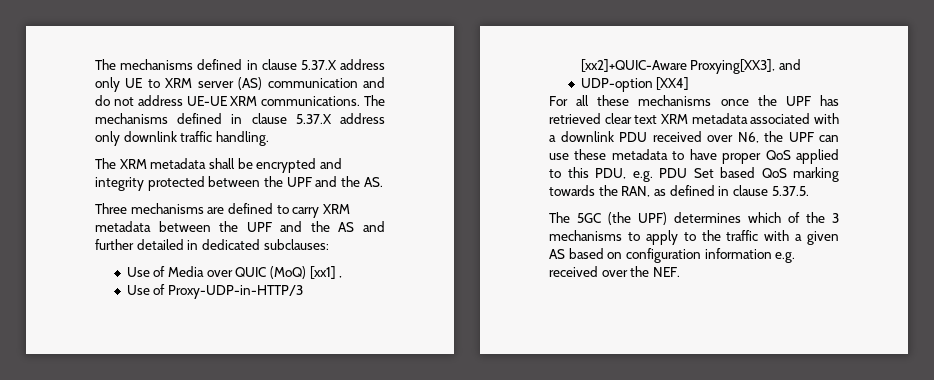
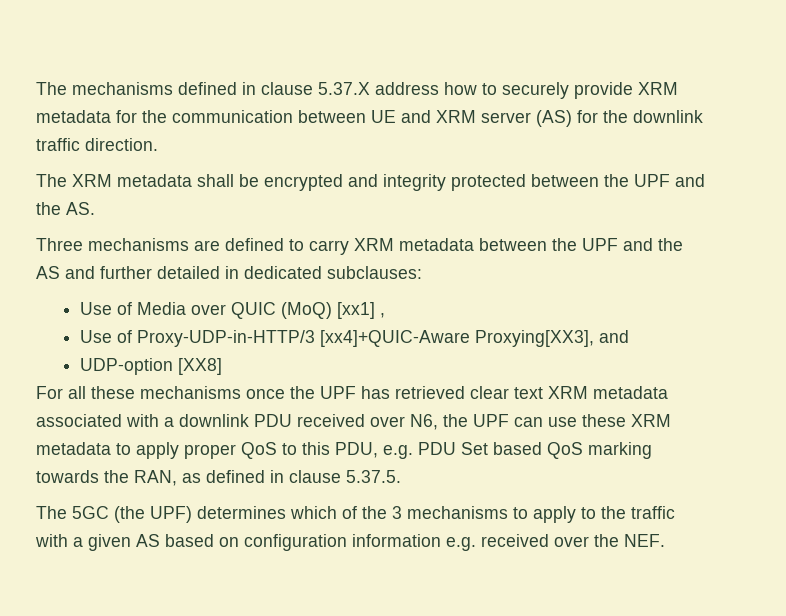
[95,59,385,70] [95,77,386,92] [95,95,385,106] [95,113,385,124] [95,131,120,146] The mechanisms defined in clause 5.37.X address only UE to XRM server (AS) communication and do not address UE-UE XRM communications. The mechanisms defined in clause 5.37.X address only -> [36,82,678,99] [36,110,628,127] The mechanisms defined in clause 5.37.X address how to securely provide XRM metadata for the communication between UE and XRM server (AS) for the
[215,131,269,146] handling. -> [85,138,158,151] direction.
[580,59,687,72] [xx2]+QUIC-Aware -> [320,330,471,347] [xx4]+QUIC-Aware
[656,77,690,90] [XX4] -> [178,358,223,375] [XX8]
(607, 154) none -> [631,414,671,427] XRM
[689,149,717,160] have -> [136,442,179,459] apply
[796,149,839,164] applied -> (277, 450) none

